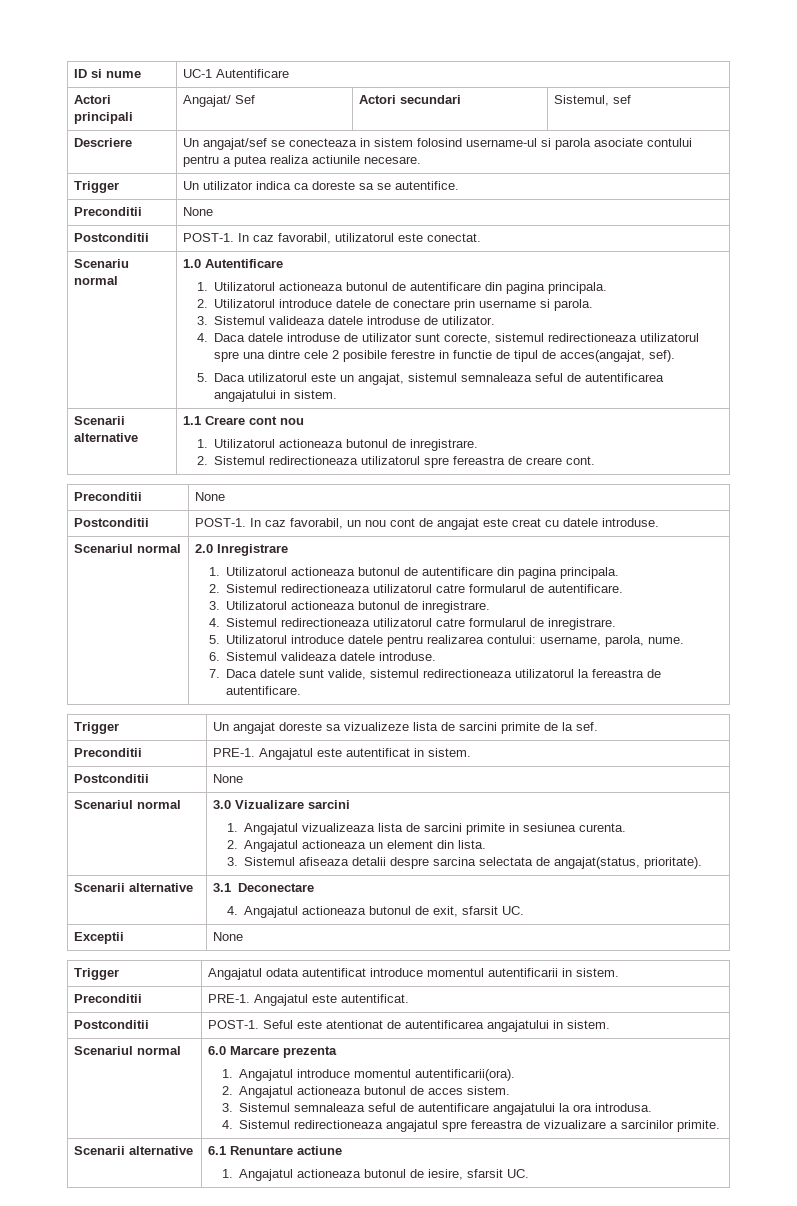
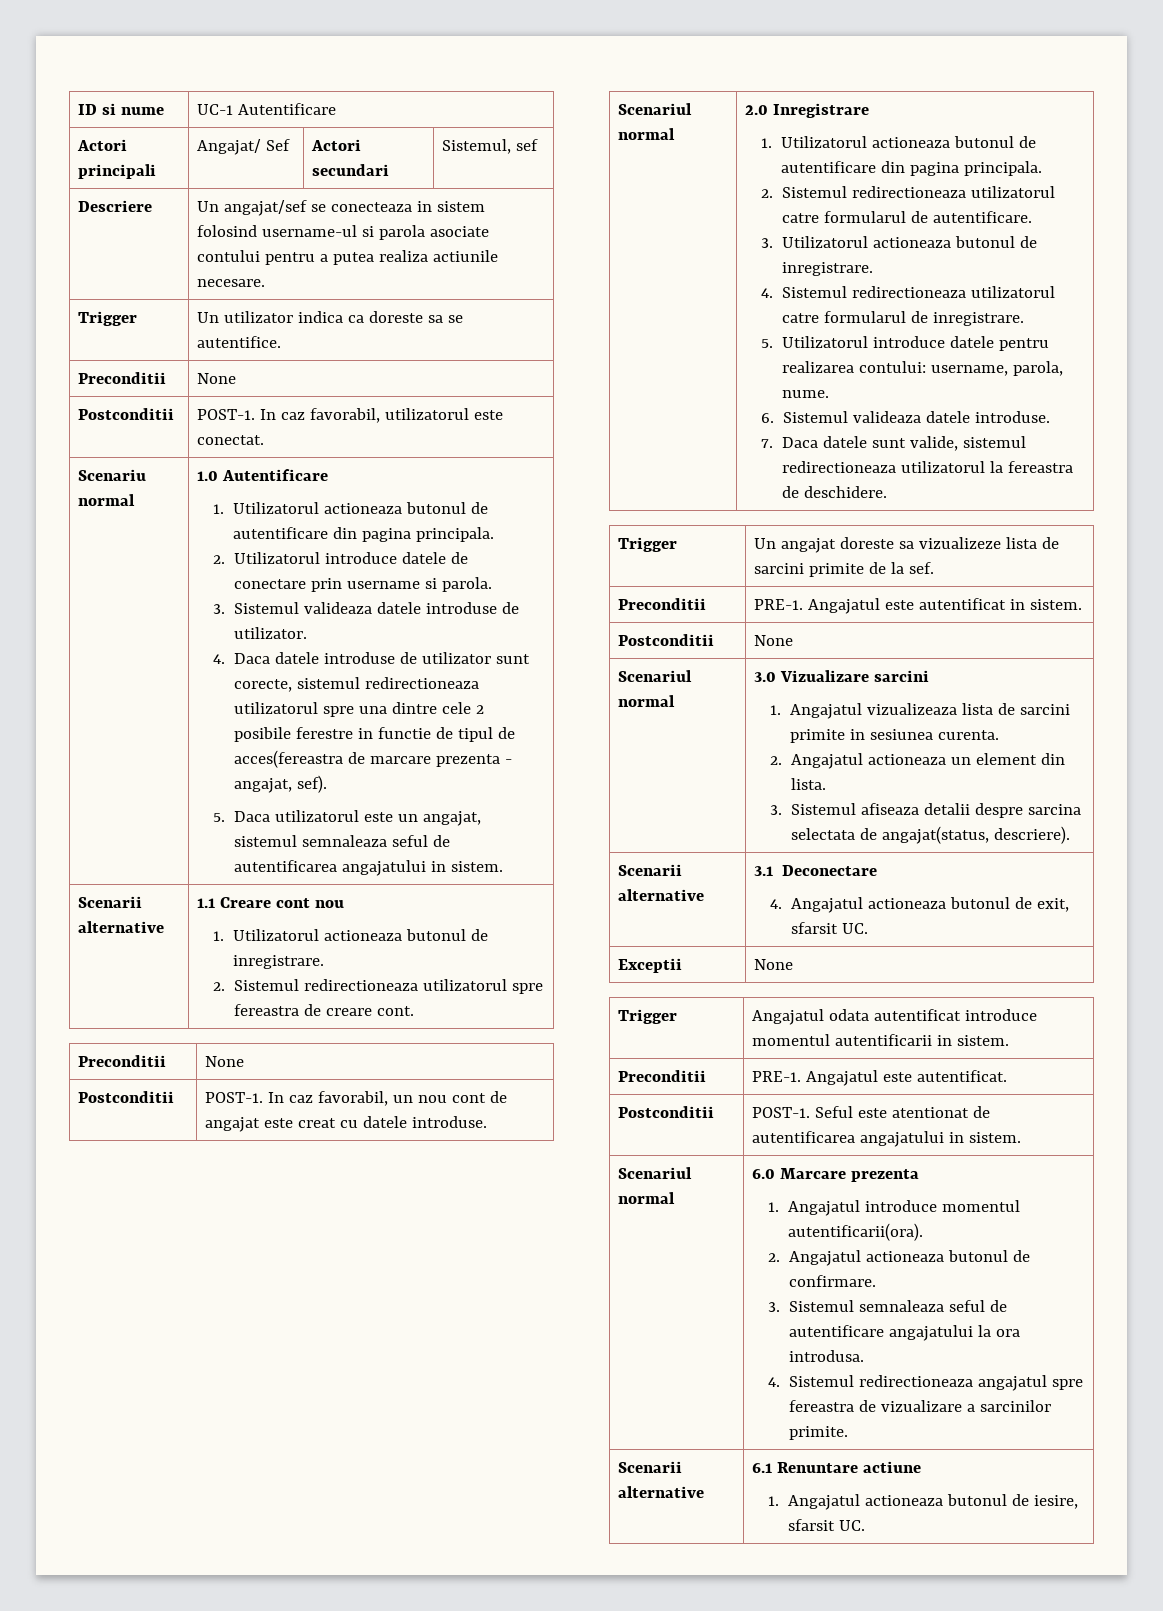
[560,350,646,362] acces(angajat, -> [234,750,513,768] [234,778,293,793] acces(fereastra de marcare prezenta - angajat,
[226,686,302,695] autentificare. -> [804,486,888,498] deschidere.
[644,857,703,869] prioritate). -> [994,826,1071,844] descriere).
[428,1086,511,1095] acces sistem. -> [789,1275,877,1287] confirmare.

